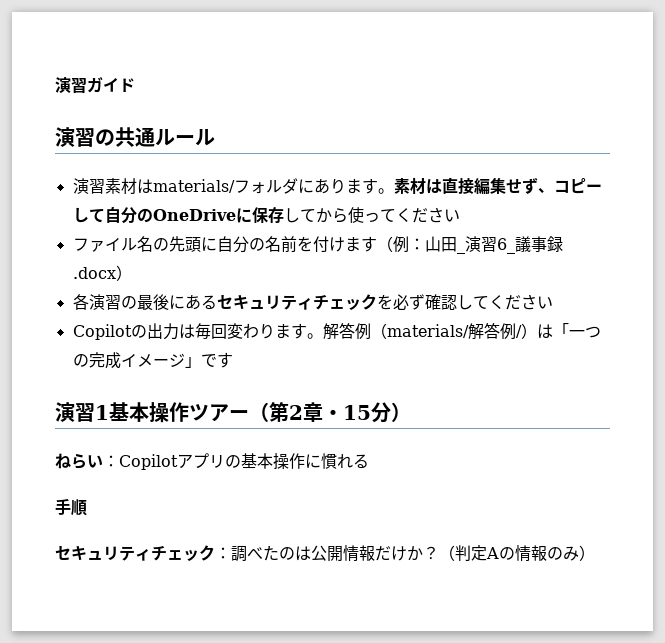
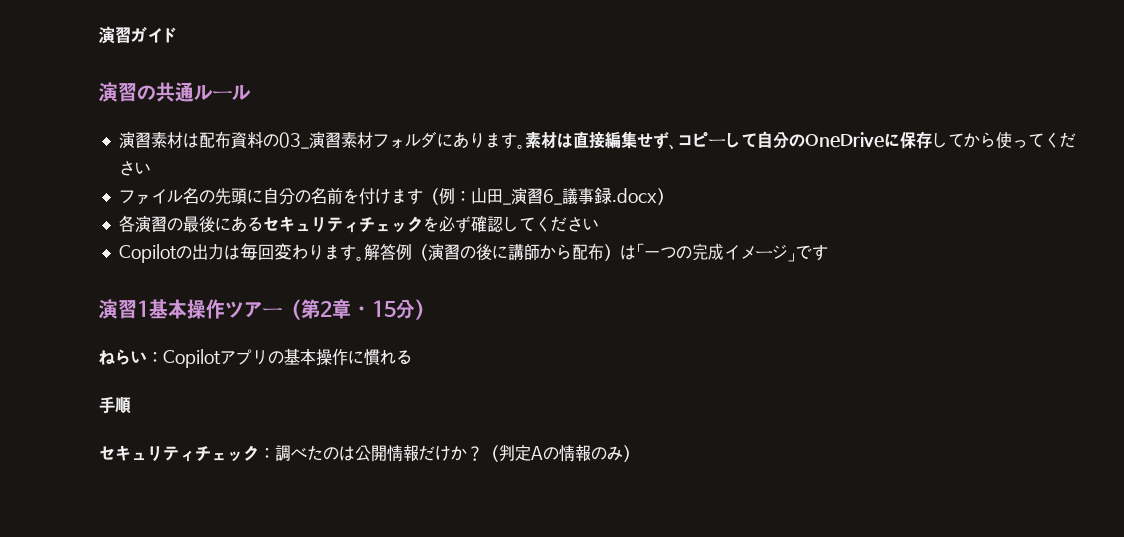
[152,179,235,193] materials/ -> [198,131,373,149] 配布資料の03_演習素材
[386,323,522,340] materials/解答例/ -> [427,243,604,261] 演習の後に講師から配布

